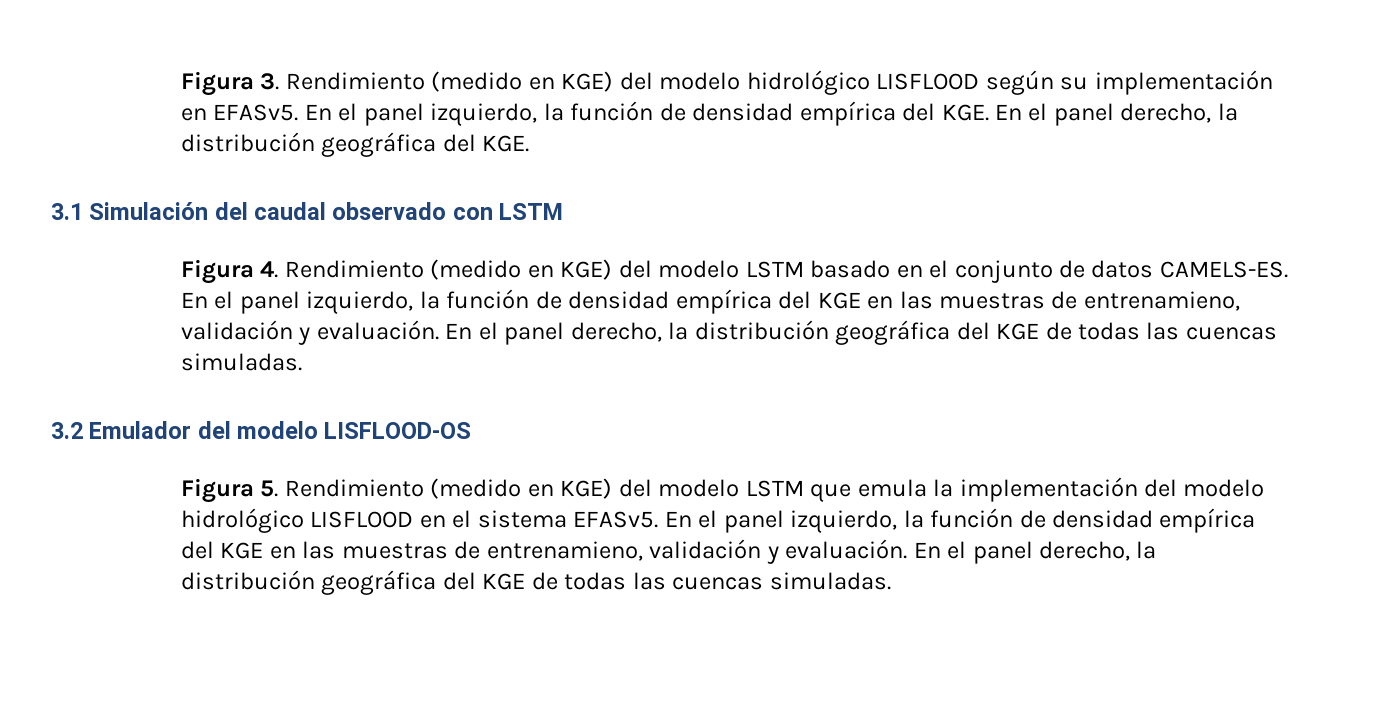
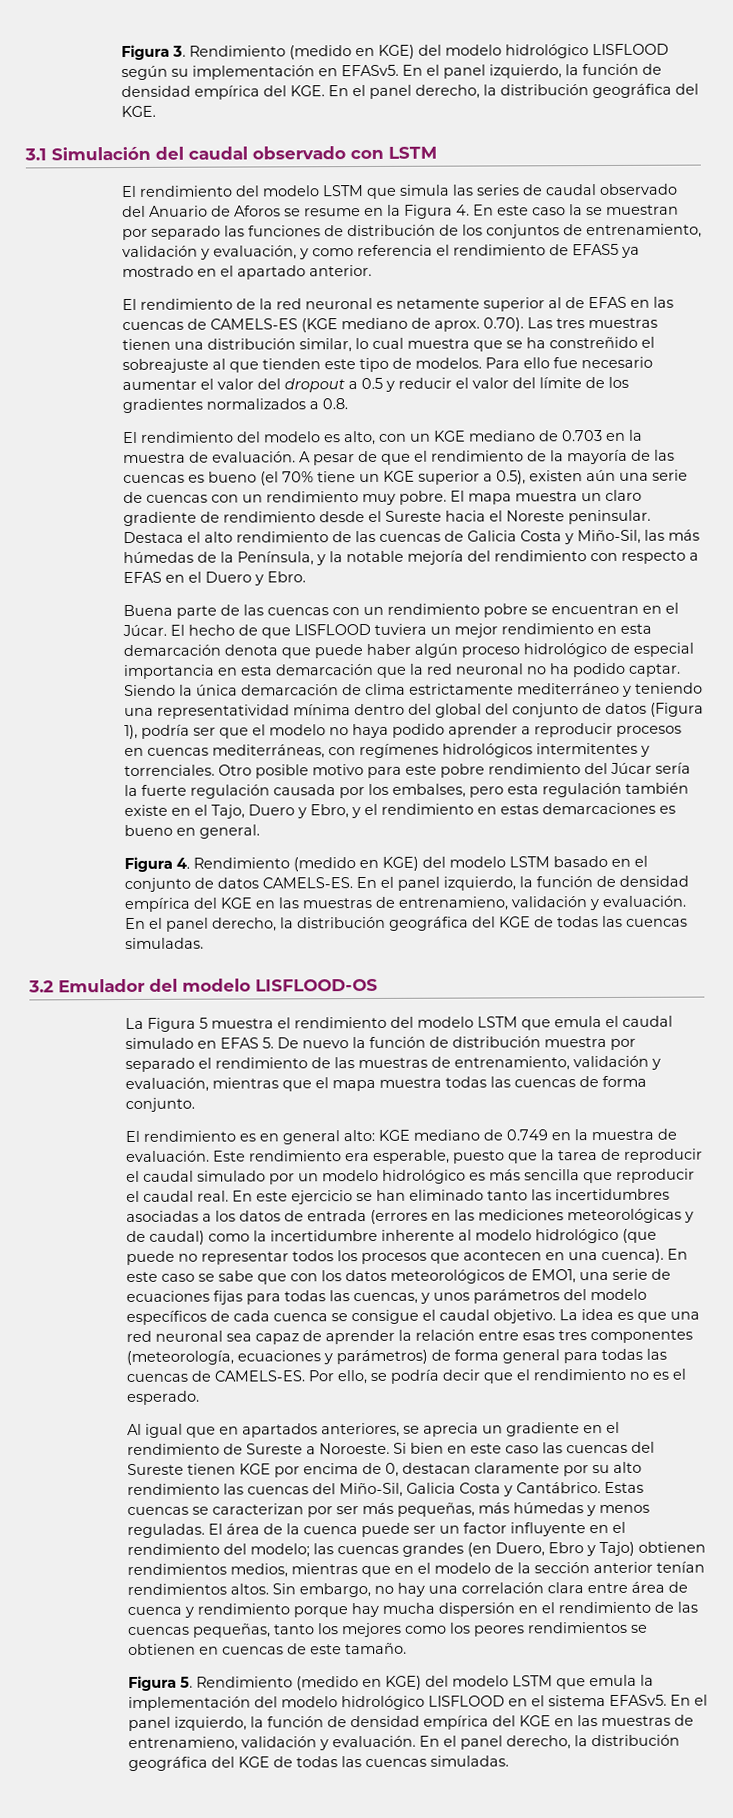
(564, 211) none -> [120,183,678,199] [121,204,679,219] [121,223,702,241] [121,243,640,260] [121,264,372,280] [121,296,674,312] [121,317,658,333] [121,336,655,353] [121,356,653,374] [121,376,629,393] [121,398,348,414] [121,429,643,446] [122,449,675,466] [122,469,688,486] [122,489,642,506] [122,509,651,527] [122,529,700,545] [122,550,699,566] [122,571,306,586] [122,602,679,619] [121,623,652,639] [122,642,694,659] [122,662,681,680] [123,682,703,697] [123,702,704,719] [123,722,682,740] [123,742,650,759] [123,762,691,779] [123,782,689,799] [123,802,676,819] [123,824,260,839] // El rendimiento del modelo LSTM que simula las series de caudal observado del Anuario de Aforos se resume en la Figura 4. En este caso la se muestran por separado las funciones de distribución de los conjuntos de entrenamiento, validación y evaluación, y como referencia el rendimiento de EFAS5 ya mostrado en el apartado anterior. // El rendimiento de la red neuronal es netamente superior al de EFAS en las cuencas de CAMELS-ES (KGE mediano de aprox. 0.70). Las tres muestras tienen una distribución similar, lo cual muestra que se ha constreñido el sobreajuste al que tienden este tipo de modelos. Para ello fue necesario aumentar el valor del dropout a 0.5 y reducir el valor del límite de los gradientes normalizados a 0.8. // El rendimiento del modelo es alto, con un KGE mediano de 0.703 en la muestra de evaluación. A pesar de que el rendimiento de la mayoría de las cuencas es bueno (el 70% tiene un KGE superior a 0.5), existen aún una serie de cuencas con un rendimiento muy pobre. El mapa muestra un claro gradiente de rendimiento desde el Sureste hacia el Noreste peninsular. Destaca el alto rendimiento de las cuencas de Galicia Costa y Miño-Sil, las más húmedas de la Península, y la notable mejoría del rendimiento con respecto a EFAS en el Duero y Ebro. // Buena parte de las cuencas con un rendimiento pobre se encuentran en el Júcar. El hecho de que LISFLOOD tuviera un mejor rendimiento en esta demarcación denota que puede haber algún proceso hidrológico de especial importancia en esta demarcación que la red neuronal no ha podido captar. Siendo la única demarcación de clima estrictamente mediterráneo y teniendo una representatividad mínima dentro del global del conjunto de datos (Figura 1), podría ser que el modelo no haya podido aprender a reproducir procesos en cuencas mediterráneas, con regímenes hidrológicos intermitentes y torrenciales. Otro posible motivo para este pobre rendimiento del Júcar sería la fuerte regulación causada por los embalses, pero esta regulación también existe en el Tajo, Duero y Ebro, y el rendimiento en estas demarcaciones es bueno en general.
(472, 430) none -> [124,1015,673,1032] [124,1036,636,1050] [124,1055,661,1073] [124,1075,647,1093] [124,1097,195,1113] [124,1128,677,1145] [125,1148,703,1164] [125,1168,695,1185] [125,1188,670,1205] [125,1208,694,1224] [125,1228,657,1245] [125,1248,688,1266] [125,1268,671,1285] [125,1288,647,1305] [125,1308,700,1326] [125,1329,693,1345] [125,1348,667,1366] [125,1368,686,1385] [126,1390,200,1406] [126,1421,620,1438] [126,1441,655,1456] [126,1461,642,1478] [126,1481,644,1498] [126,1502,650,1518] [126,1521,626,1539] [126,1541,706,1558] [126,1561,705,1578] [126,1581,688,1598] [126,1601,698,1618] [127,1621,648,1638] [127,1642,407,1656] // La Figura 5 muestra el rendimiento del modelo LSTM que emula el caudal simulado en EFAS 5. De nuevo la función de distribución muestra por separado el rendimiento de las muestras de entrenamiento, validación y evaluación, mientras que el mapa muestra todas las cuencas de forma conjunto. // El rendimiento es en general alto: KGE mediano de 0.749 en la muestra de evaluación. Este rendimiento era esperable, puesto que la tarea de reproducir el caudal simulado por un modelo hidrológico es más sencilla que reproducir el caudal real. En este ejercicio se han eliminado tanto las incertidumbres asociadas a los datos de entrada (errores en las mediciones meteorológicas y de caudal) como la incertidumbre inherente al modelo hidrológico (que puede no representar todos los procesos que acontecen en una cuenca). En este caso se sabe que con los datos meteorológicos de EMO1, una serie de ecuaciones fijas para todas las cuencas, y unos parámetros del modelo específicos de cada cuenca se consigue el caudal objetivo. La idea es que una red neuronal sea capaz de aprender la relación entre esas tres componentes (meteorología, ecuaciones y parámetros) de forma general para todas las cuencas de CAMELS-ES. Por ello, se podría decir que el rendimiento no es el esperado. // Al igual que en apartados anteriores, se aprecia un gradiente en el rendimiento de Sureste a Noroeste. Si bien en este caso las cuencas del Sureste tienen KGE por encima de 0, destacan claramente por su alto rendimiento las cuencas del Miño-Sil, Galicia Costa y Cantábrico. Estas cuencas se caracterizan por ser más pequeñas, más húmedas y menos reguladas. El área de la cuenca puede ser un factor influyente en el rendimiento del modelo; las cuencas grandes (en Duero, Ebro y Tajo) obtienen rendimientos medios, mientras que en el modelo de la sección anterior tenían rendimientos altos. Sin embargo, no hay una correlación clara entre área de cuenca y rendimiento porque hay mucha dispersión en el rendimiento de las cuencas pequeñas, tanto los mejores como los peores rendimientos se obtienen en cuencas de este tamaño.

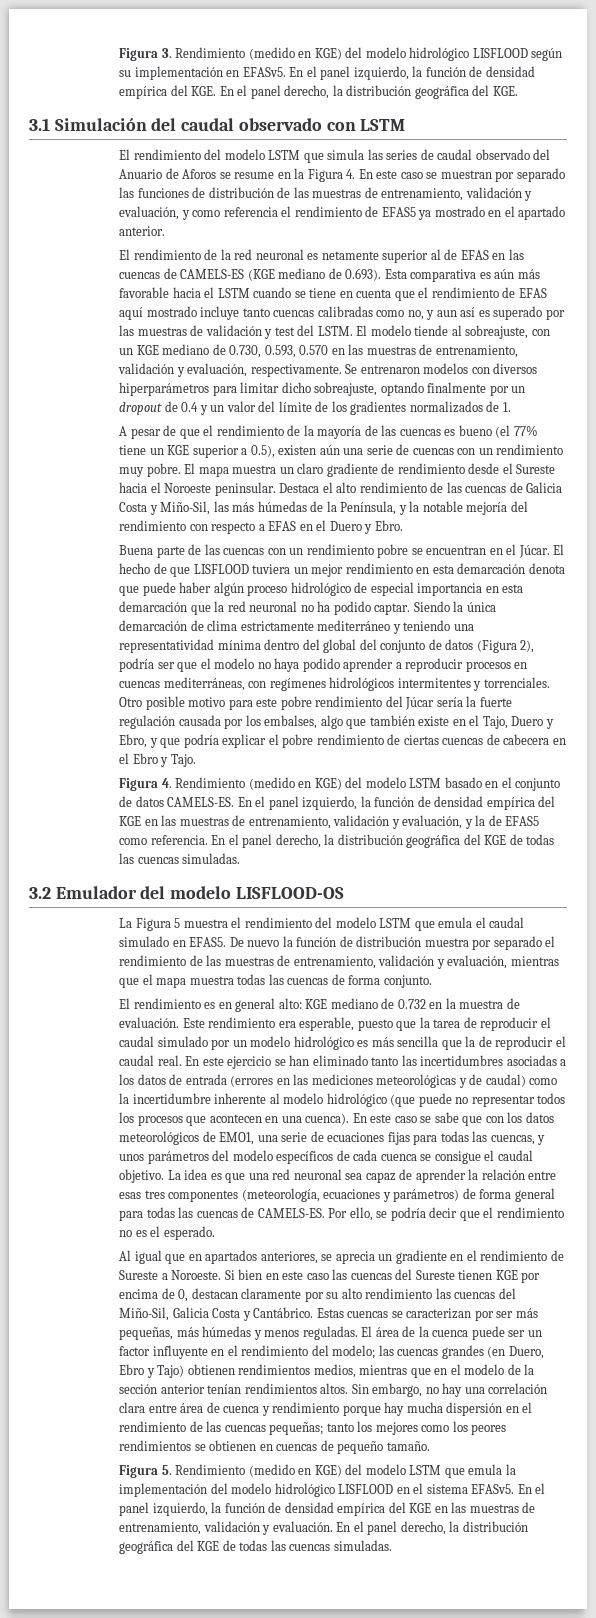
[568,204,583,216] la -> (423, 175) none
[461,224,560,239] los conjuntos -> [293,187,362,198] las muestras
[433,317,658,332] [121,336,655,353] [121,356,653,374] [121,377,469,393] aprox. 0.70). Las tres muestras tienen una distribución similar, lo cual muestra que se ha constreñido el sobreajuste al que tienden este tipo de modelos. Para ello fue necesario aumentar el valor del dropout a 0.5 y reducir el -> [345,268,540,282] [119,287,547,301] [119,306,565,320] [119,325,550,339] [119,344,518,358] [118,363,538,377] [119,382,526,396] [119,401,225,415] 0.693). Esta comparativa es aún más favorable hacia el LSTM cuando se tiene en cuenta que el rendimiento de EFAS aquí mostrado incluye tanto cuencas calibradas como no, y aun así es superado por las muestras de validación y test del LSTM. El modelo tiende al sobreajuste, con un KGE mediano de 0.730, 0.593, 0.570 en las muestras de entrenamiento, validación y evaluación, respectivamente. Se entrenaron modelos con diversos hiperparámetros para limitar dicho sobreajuste, optando finalmente por un dropout de 0.4 y un
[308,398,348,410] [121,429,643,446] [122,451,296,464] a 0.8. // El rendimiento del modelo es alto, con un KGE mediano de 0.703 en la muestra de evaluación. -> [486,401,511,412] de 1. //
[281,471,314,483] 70% -> [513,425,538,436] 77%
[505,510,565,522] Noreste -> [164,483,212,493] Noroeste
[123,724,138,740] 1), -> [520,640,535,653] 2),
[468,782,622,798] pero esta regulación -> [320,715,367,729] algo que
[363,802,676,816] [123,824,260,839] el rendimiento en estas demarcaciones es bueno en general. -> [160,734,566,748] [119,753,196,767] que podría explicar el pobre rendimiento de ciertas cuencas de cabecera en el Ebro y Tajo.
[397,895,686,911] entrenamieno, validación y evaluación. -> [248,815,540,829] [119,835,208,845] entrenamiento, validación y evaluación, y la de EFAS5 como referencia.
[219,1037,274,1049] EFAS 5. -> [189,937,227,947] EFAS5.
[505,1129,548,1141] 0.749 -> [397,999,426,1009] 0.732
(613, 1177) none -> [465,1036,492,1047] la de
[191,1623,271,1638] pequeñas, -> [269,1422,324,1435] pequeñas;
[309,1644,342,1655] este -> [337,1441,384,1454] pequeño
[127,1736,238,1752] entrenamieno, -> [119,1522,202,1535] entrenamiento,

